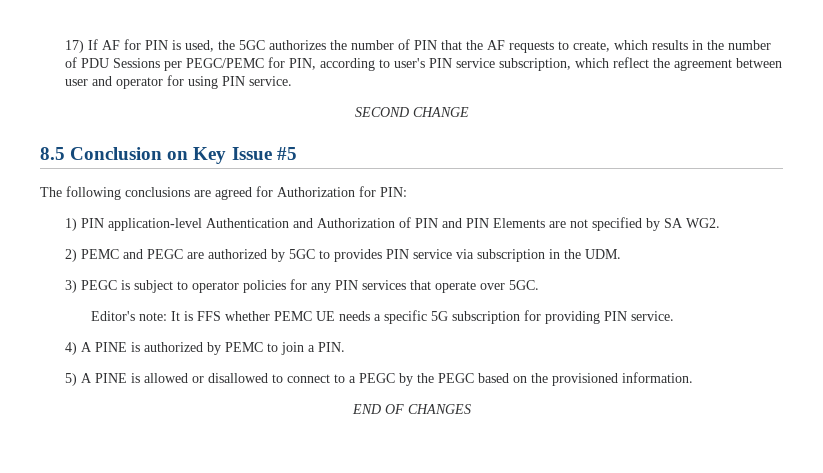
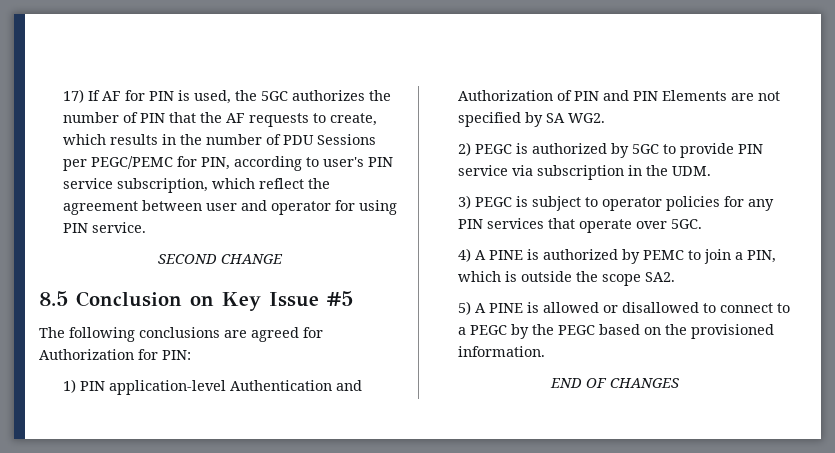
[81,249,205,259] PEMC and PEGC are -> [474,143,528,154] PEGC is
[334,249,383,262] provides -> [679,143,734,158] provide
[90,310,674,324] // Editor's note: It is FFS whether PEMC UE needs a specific 5G subscription for providing PIN service. -> (702, 224) none
[318,342,346,352] PIN. -> [746,250,776,263] [457,271,675,286] PIN, which is outside the scope SA2.

